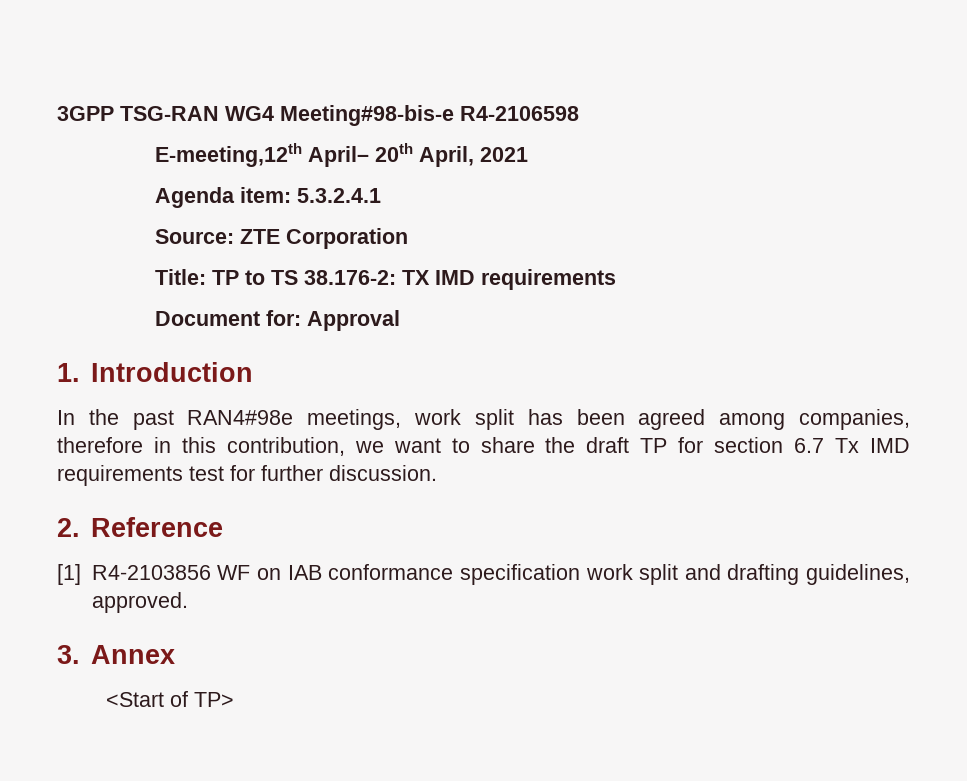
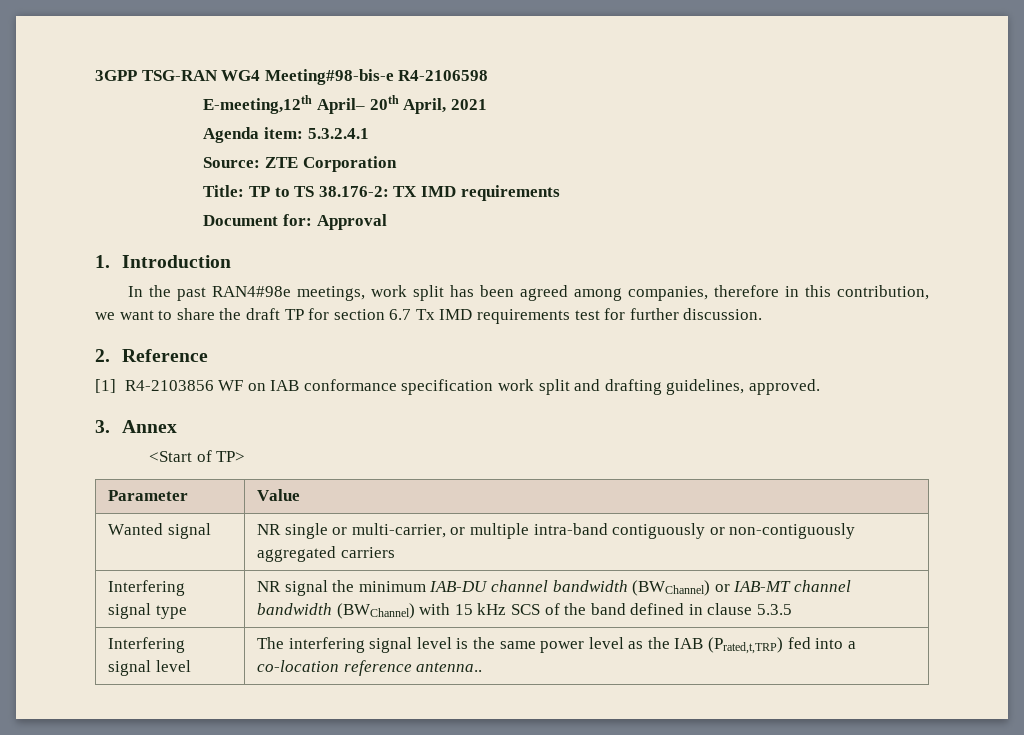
(234, 699) none -> [107,490,188,501] [256,489,300,501] [107,523,211,539] [256,523,856,539] [256,546,395,562] [107,580,185,596] [107,603,187,619] [256,580,851,596] [256,603,793,619] [107,637,185,653] [107,660,191,676] [256,637,856,654] [256,660,483,676] // Parameter | Value // Wanted signal | NR single or multi-carrier, or multiple intra-band contiguously or non-contiguously aggregated carriers // Interfering signal type | NR signal the minimum IAB-DU channel bandwidth (BWChannel) or IAB-MT channel bandwidth (BWChannel) with 15 kHz SCS of the band defined in clause 5.3.5 // Interfering signal level | The interfering signal level is the same power level as the IAB (Prated,t,TRP) fed into a co-location reference antenna..

